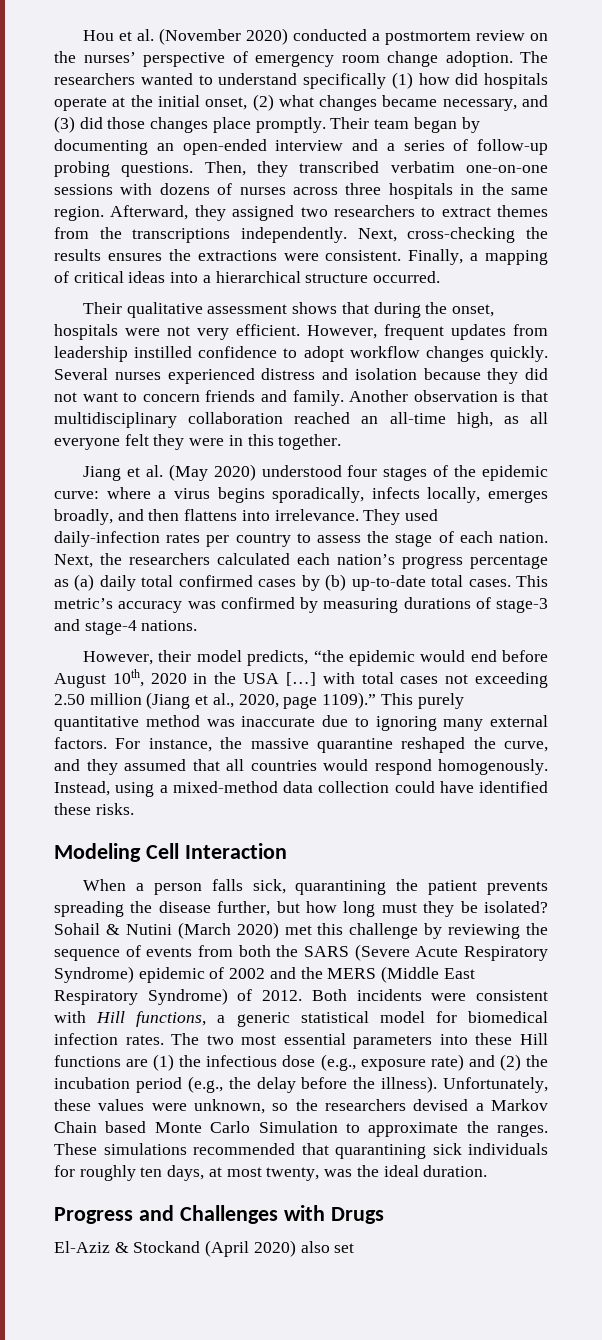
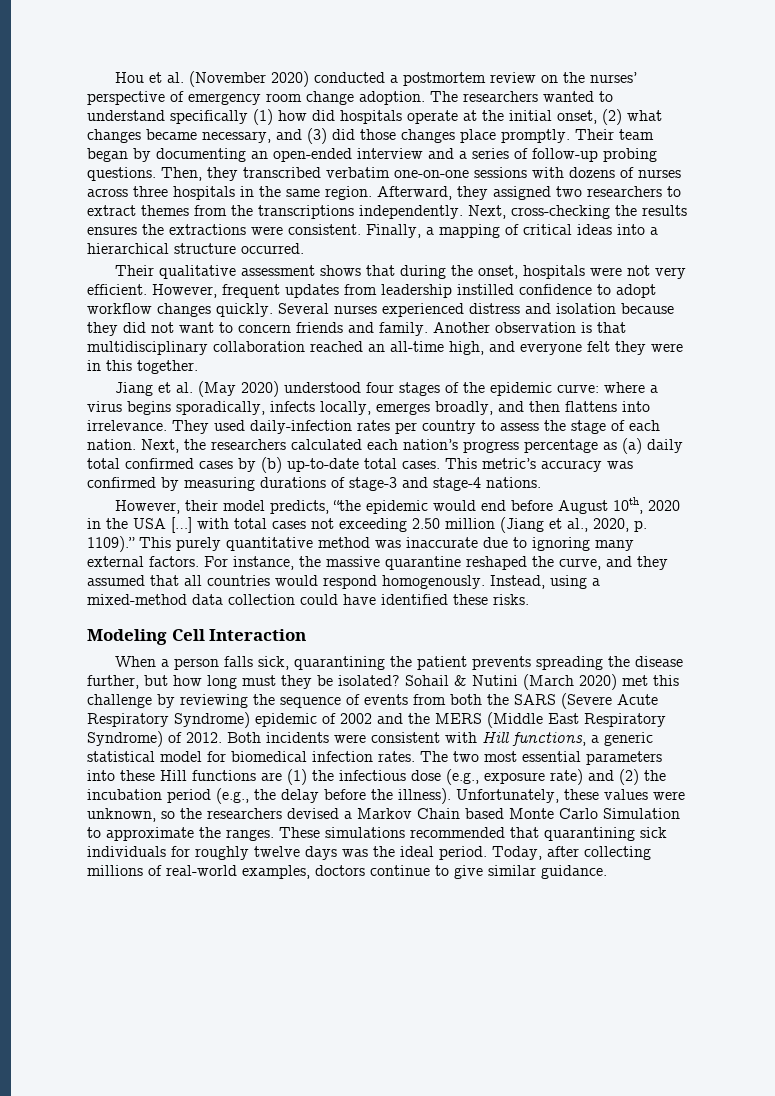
[503,412,549,424] as all -> [489,341,515,352] and
[283,696,318,709] page -> [634,520,647,532] p.
[140,1165,488,1181] [54,1205,384,1224] [54,1240,355,1257] ten days, at most twenty, was the ideal duration. // Progress and Challenges with Drugs // El-Aziz & Stockand (April 2020) also set -> [254,846,651,860] [87,865,607,879] twelve days was the ideal period. Today, after collecting millions of real-world examples, doctors continue to give similar guidance.

